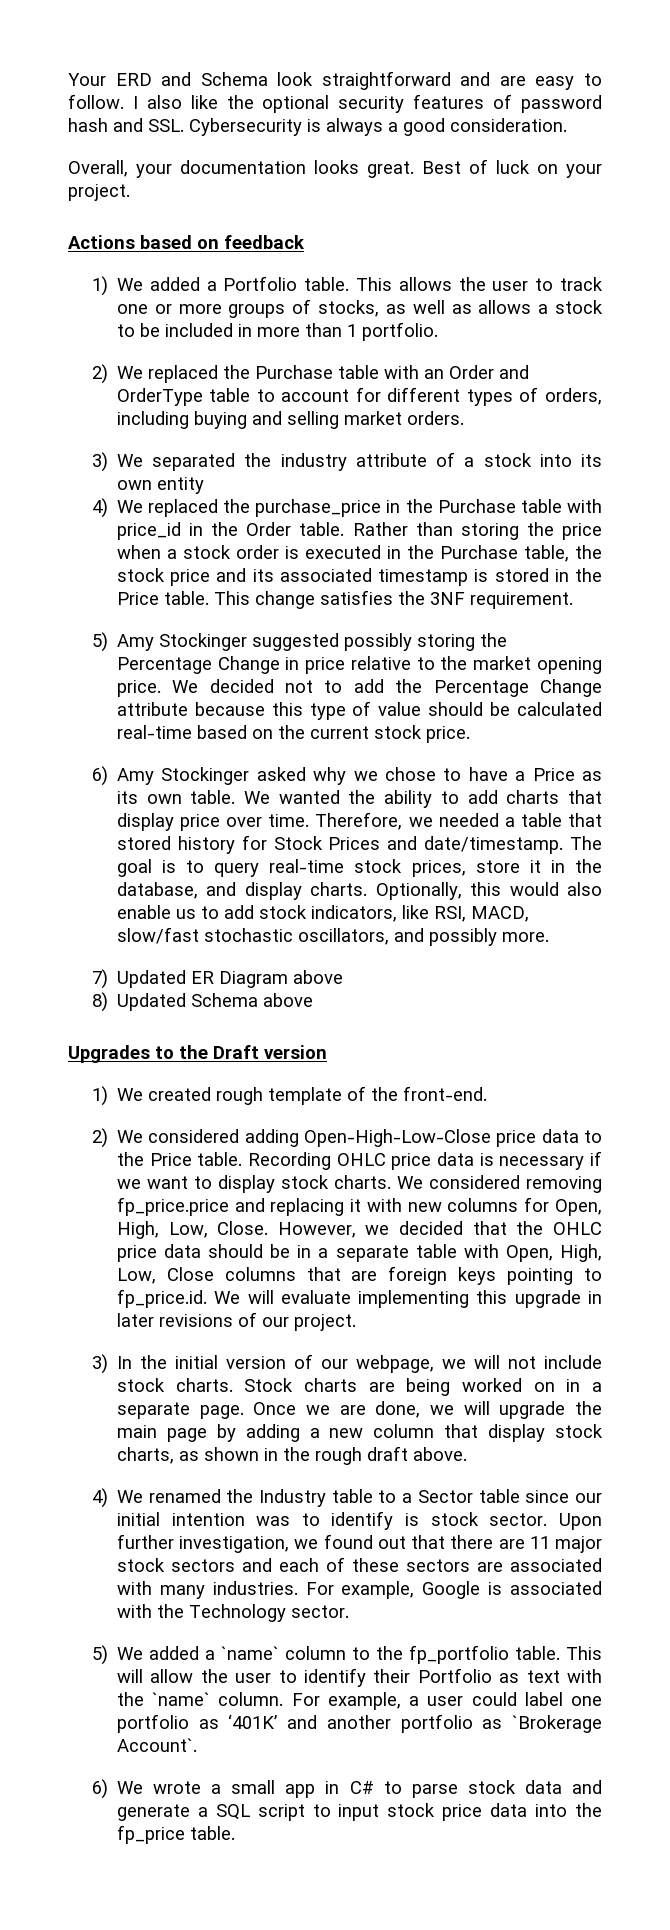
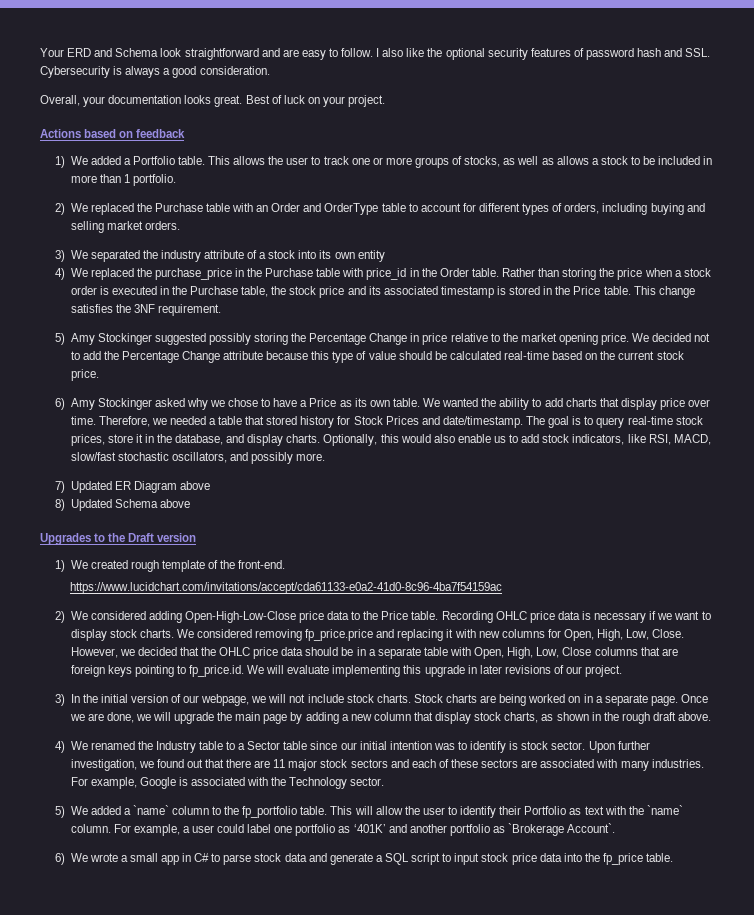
(487, 1093) none -> [69,582,502,594] // https://www.lucidchart.com/invitations/accept/cda61133-e0a2-41d0-8c96-4ba7f54159ac

